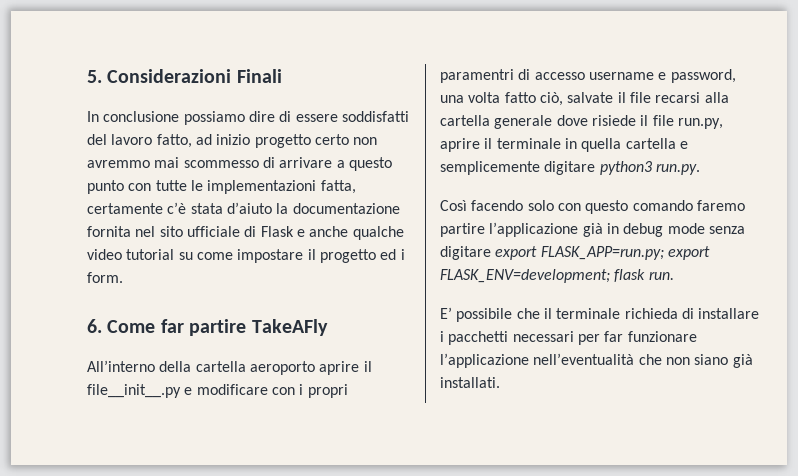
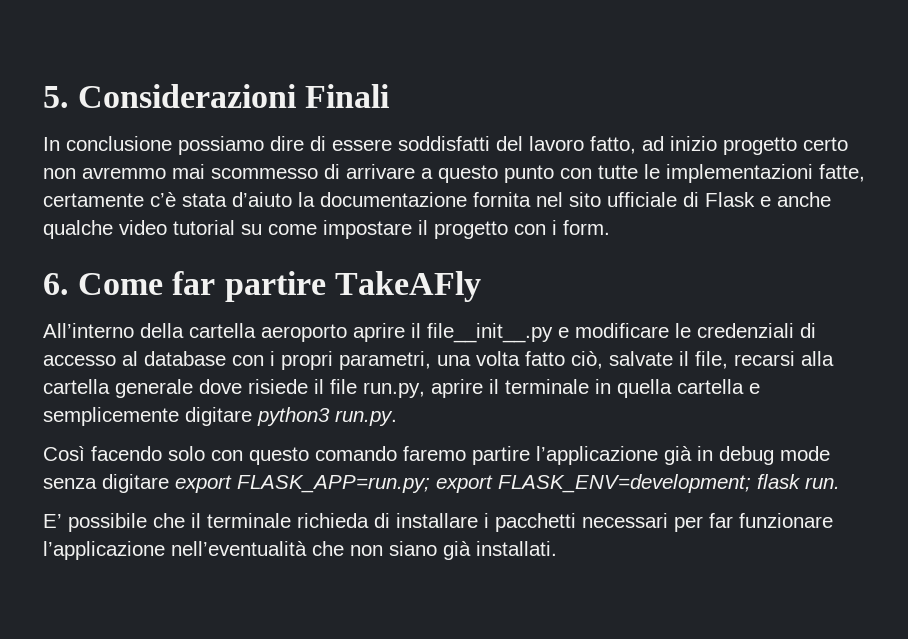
[320,180,356,194] fatta, -> [819,164,865,182] fatte,
[380,249,397,260] ed -> [514,224,546,235] con
[271,384,348,398] [440,69,736,83] con i propri paramentri di accesso username e password, -> [675,323,816,338] [43,351,431,370] le credenziali di accesso al database con i propri parametri,
[629,92,651,103] file -> [695,351,728,369] file,

